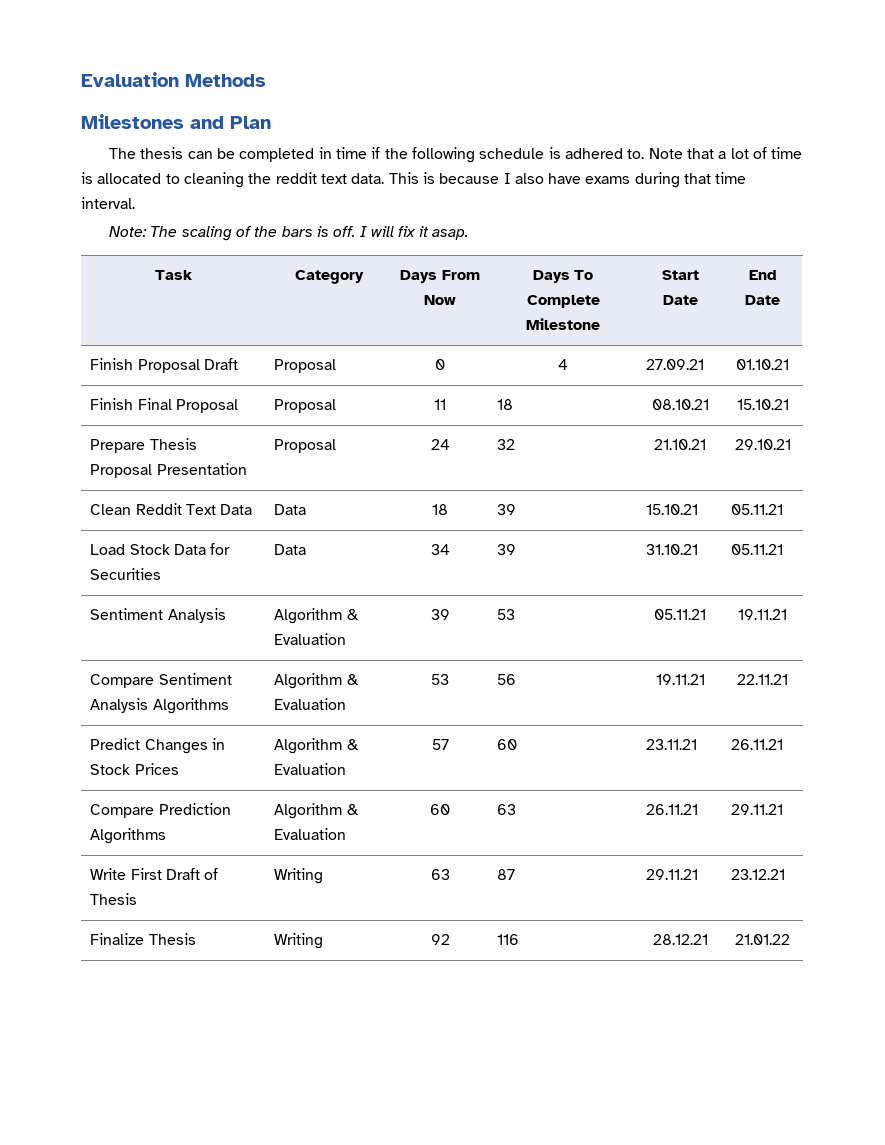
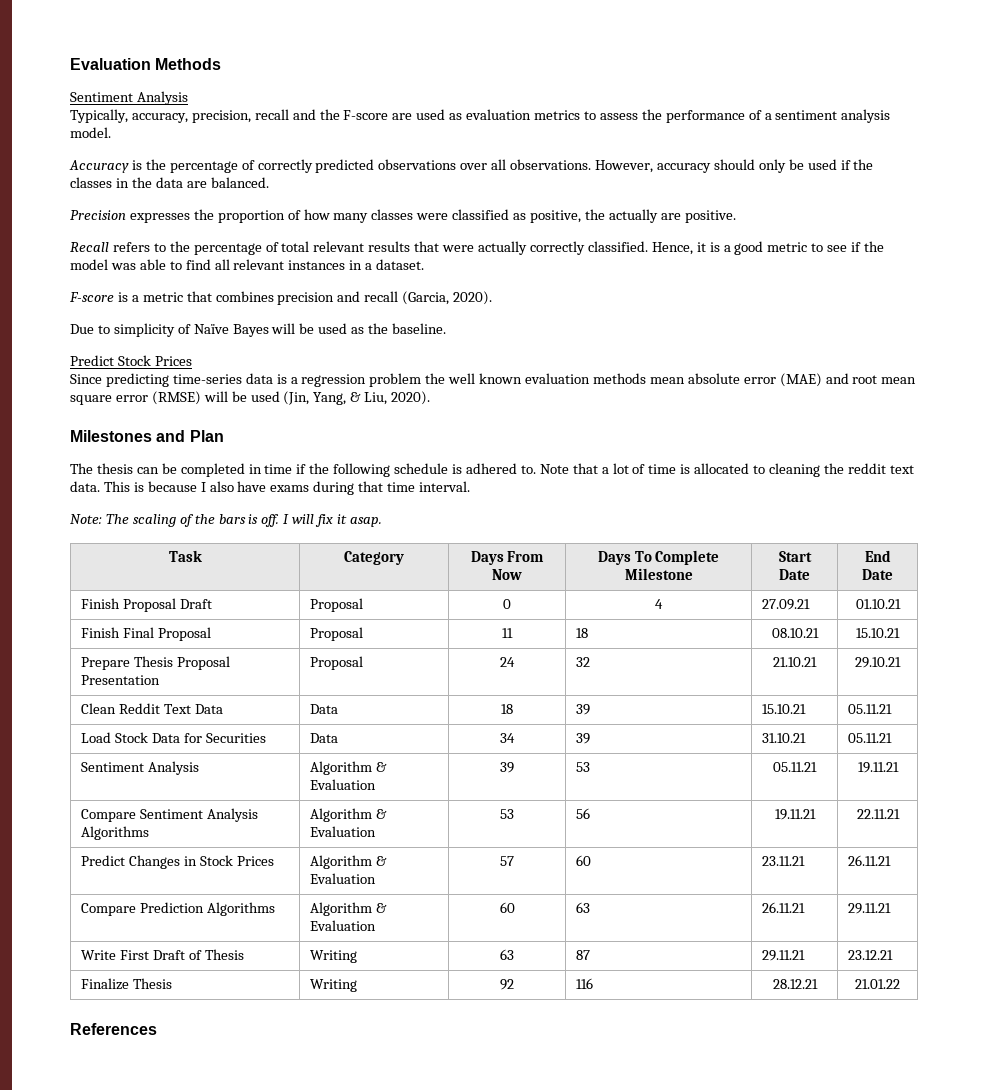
(266, 80) none -> [70,91,188,105] [70,109,891,123] [70,127,111,138] [69,159,874,173] [70,177,269,188] [70,209,736,223] [70,241,885,255] [70,259,425,270] [69,291,493,305] [70,323,447,337] [70,355,192,366] [70,373,917,387] [70,391,431,405] // Sentiment Analysis // Typically, accuracy, precision, recall and the F-score are used as evaluation metrics to assess the performance of a sentiment analysis model. // Accuracy is the percentage of correctly predicted observations over all observations. However, accuracy should only be used if the classes in the data are balanced. // Precision expresses the proportion of how many classes were classified as positive, the actually are positive. // Recall refers to the percentage of total relevant results that were actually correctly classified. Hence, it is a good metric to see if the model was able to find all relevant instances in a dataset. // F-score is a metric that combines precision and recall (Garcia, 2020). // Due to simplicity of Naïve Bayes will be used as the baseline. // Predict Stock Prices // Since predicting time-series data is a regression problem the well known evaluation methods mean absolute error (MAE) and root mean square error (RMSE) will be used (Jin, Yang, & Liu, 2020).
(790, 939) none -> [70,1023,157,1035] // References

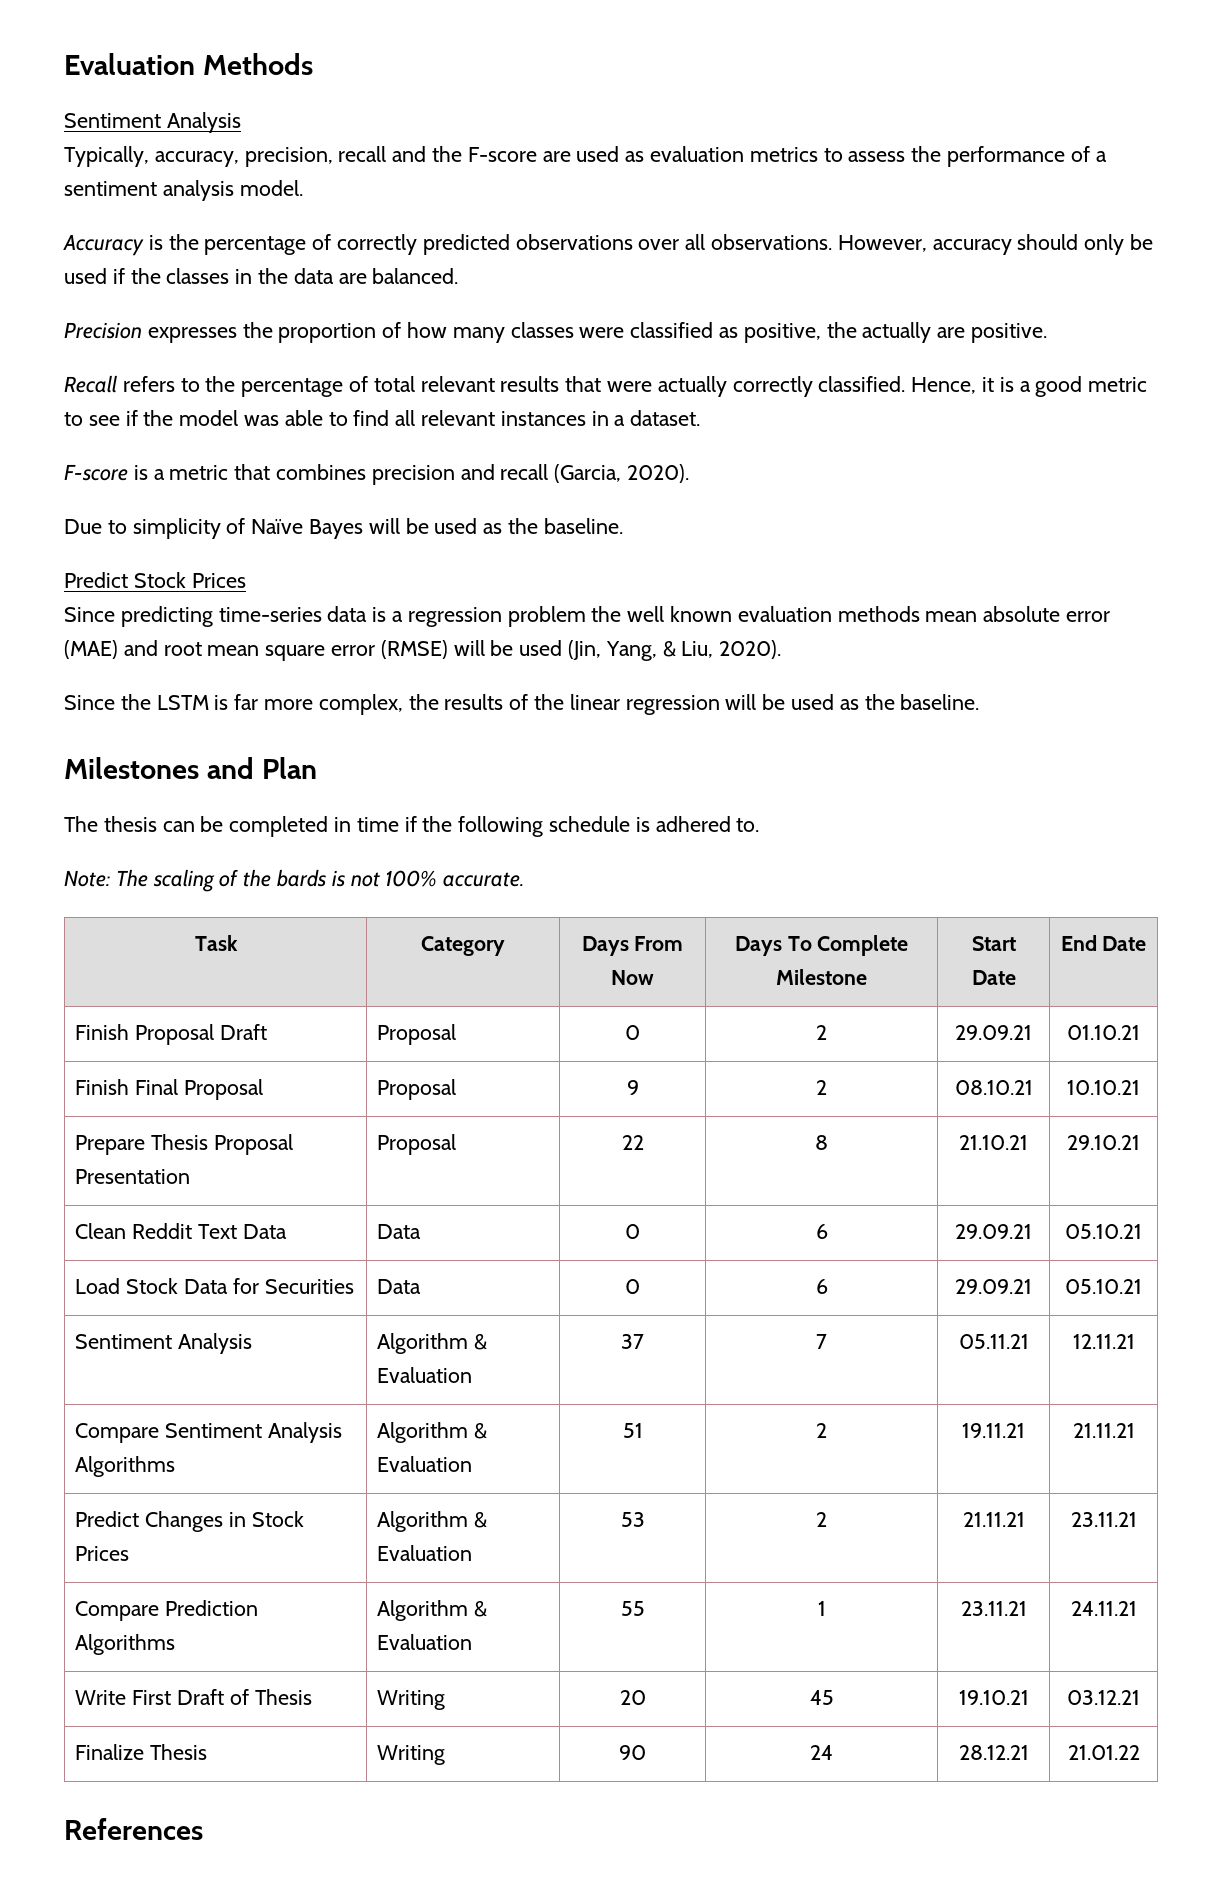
(431, 398) none -> [64,694,980,715] // Since the LSTM is far more complex, the results of the linear regression will be used as the baseline.
[539,463,914,477] [70,481,471,495] Note that a lot of time is allocated to cleaning the reddit text data. This is because I also have exams during that time interval. -> (760, 825) none
[218,514,382,527] bars is off. I will fix it asap. -> [277,869,525,887] bards is not 100% accurate.
[655,599,663,609] [762,599,811,610] 4 | 27.09.21 -> [815,1025,827,1040] [954,1025,1032,1040] 2 | 29.09.21
[502,628,513,638] [576,628,589,638] 11 | 18 -> [626,1080,639,1095] [815,1080,827,1095] 9 | 2
[856,628,900,638] 15.10.21 -> [1067,1080,1140,1095] 10.10.21
[500,657,515,667] [576,657,591,667] 24 | 32 -> [621,1135,644,1150] [814,1135,828,1150] 22 | 8
[501,704,513,714] [576,704,591,715] [762,704,807,714] [848,704,893,714] 18 | 39 | 15.10.21 | 05.11.21 -> [624,1224,640,1239] [815,1224,828,1239] [954,1224,1032,1239] [1065,1224,1142,1239] 0 | 6 | 29.09.21 | 05.10.21
[500,733,515,743] [576,733,591,744] [762,733,807,743] [848,733,893,743] 34 | 39 | 31.10.21 | 05.11.21 -> [624,1279,640,1294] [815,1279,828,1294] [954,1279,1032,1294] [1065,1279,1142,1294] 0 | 6 | 29.09.21 | 05.10.21
[500,762,514,773] [576,762,591,772] 39 | 53 -> [620,1334,644,1349] [815,1334,827,1349] 37 | 7
[857,762,899,773] 19.11.21 -> [1072,1334,1135,1349] 12.11.21
[500,809,514,819] [576,808,591,819] 53 | 56 -> [622,1423,643,1438] [815,1423,827,1438] 51 | 2
[856,809,900,819] 22.11.21 -> [1072,1423,1135,1438] 21.11.21
[500,856,514,866] [576,855,592,866] [762,856,806,866] [848,855,892,866] 57 | 60 | 23.11.21 | 26.11.21 -> [620,1512,645,1527] [815,1512,827,1527] [962,1512,1025,1527] [1070,1512,1137,1527] 53 | 2 | 21.11.21 | 23.11.21
[499,902,515,913] [576,902,591,913] [762,902,806,913] [848,903,892,914] 60 | 63 | 26.11.21 | 29.11.21 -> [620,1601,645,1616] [817,1601,826,1616] [960,1601,1027,1616] [1070,1601,1137,1616] 55 | 1 | 23.11.21 | 24.11.21
[500,949,514,960] [576,950,591,960] [762,950,806,961] [848,950,894,960] 63 | 87 | 29.11.21 | 23.12.21 -> [619,1690,646,1705] [809,1690,834,1705] [958,1690,1029,1705] [1067,1690,1140,1705] 20 | 45 | 19.10.21 | 03.12.21
[500,979,514,990] [576,978,594,989] 92 | 116 -> [618,1745,646,1760] [809,1745,833,1760] 90 | 24

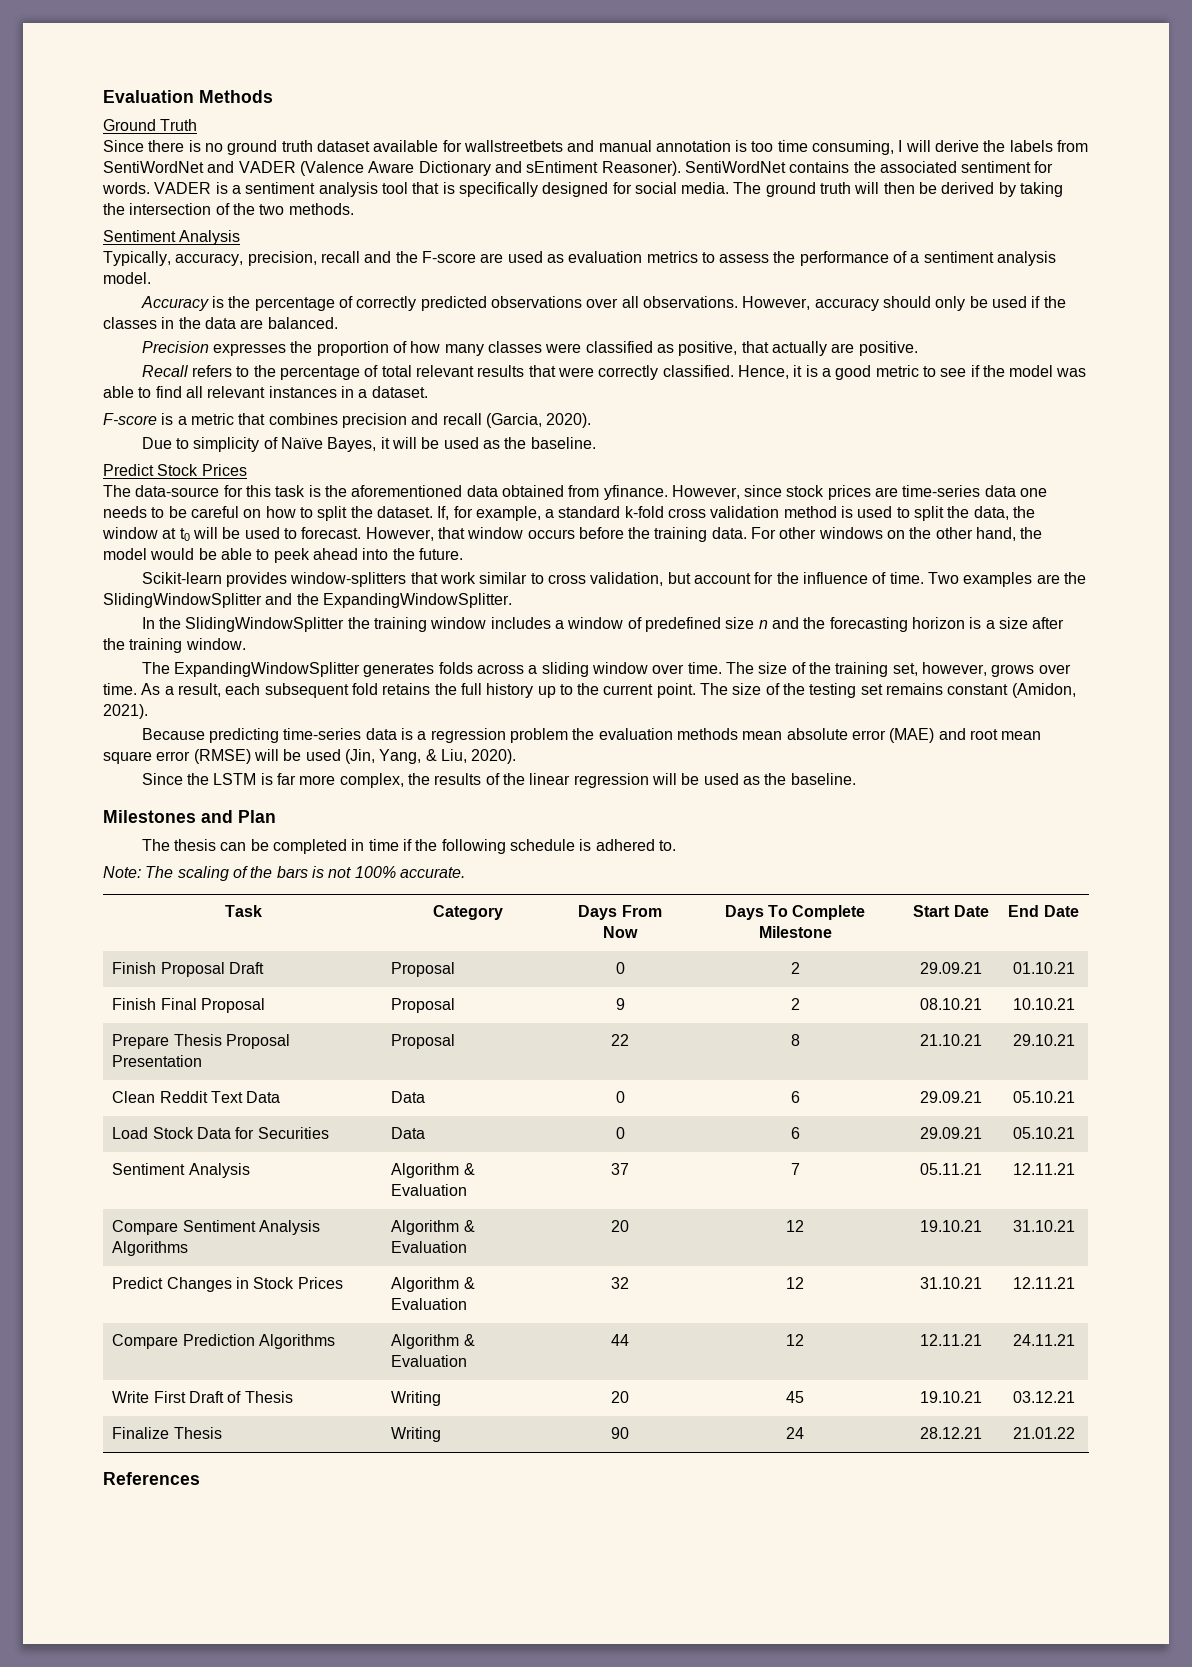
(313, 64) none -> [103,119,198,131] [103,140,1089,155] [103,161,1054,176] [102,182,1064,197] [103,203,354,215] // Ground Truth // Since there is no ground truth dataset available for wallstreetbets and manual annotation is too time consuming, I will derive the labels from SentiWordNet and VADER (Valence Aware Dictionary and sEntiment Reasoner). SentiWordNet contains the associated sentiment for words. VADER is a sentiment analysis tool that is specifically designed for social media. The ground truth will then be derived by taking the intersection of the two methods.
[826,322,857,338] the -> [741,341,769,353] that
[657,376,727,397] actually -> (594, 372) none
[309,519,364,539] Bayes -> [327,437,390,452] Bayes, it
[64,607,115,622] Since -> [103,485,1048,500] [103,506,1036,521] [102,527,1043,542] [103,548,463,563] [141,572,1086,587] [103,593,512,608] [141,617,1065,632] [103,638,246,653] [141,662,1071,677] [103,683,1076,698] [103,704,148,719] [141,728,205,740] The data-source for this task is the aforementioned data obtained from yfinance. However, since stock prices are time-series data one needs to be careful on how to split the dataset. If, for example, a standard k-fold cross validation method is used to split the data, the window at t0 will be used to forecast. However, that window occurs before the training data. For other windows on the other hand, the model would be able to peek ahead into the future. // Scikit-learn provides window-splitters that work similar to cross validation, but account for the influence of time. Two examples are the SlidingWindowSplitter and the ExpandingWindowSplitter. // In the SlidingWindowSplitter the training window includes a window of predefined size n and the forecasting horizon is a size after the training window. // The ExpandingWindowSplitter generates folds across a sliding window over time. The size of the training set, however, grows over time. As a result, each subsequent fold retains the full history up to the current point. The size of the testing set remains constant (Amidon, 2021). // Because
[627,606,733,622] well known -> (595, 734) none
[277,869,327,887] bards -> [276,866,308,878] bars
[622,1423,643,1438] [815,1423,827,1438] [961,1423,1025,1438] [1072,1423,1135,1438] 51 | 2 | 19.11.21 | 21.11.21 -> [611,1220,629,1232] [786,1220,804,1232] [920,1220,982,1232] [1012,1220,1075,1232] 20 | 12 | 19.10.21 | 31.10.21
[620,1512,645,1527] [815,1512,827,1527] [962,1512,1025,1527] [1070,1512,1137,1527] 53 | 2 | 21.11.21 | 23.11.21 -> [611,1277,629,1289] [786,1277,804,1289] [920,1277,982,1289] [1012,1277,1075,1289] 32 | 12 | 31.10.21 | 12.11.21
[620,1601,645,1616] [817,1601,826,1616] [960,1601,1027,1616] 55 | 1 | 23.11.21 -> [611,1334,629,1346] [786,1334,804,1346] [920,1334,982,1346] 44 | 12 | 12.11.21

